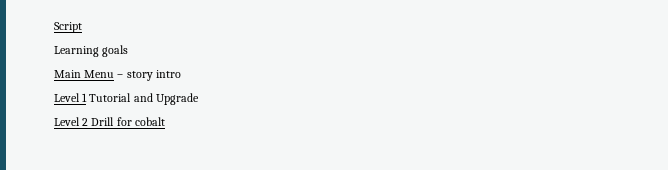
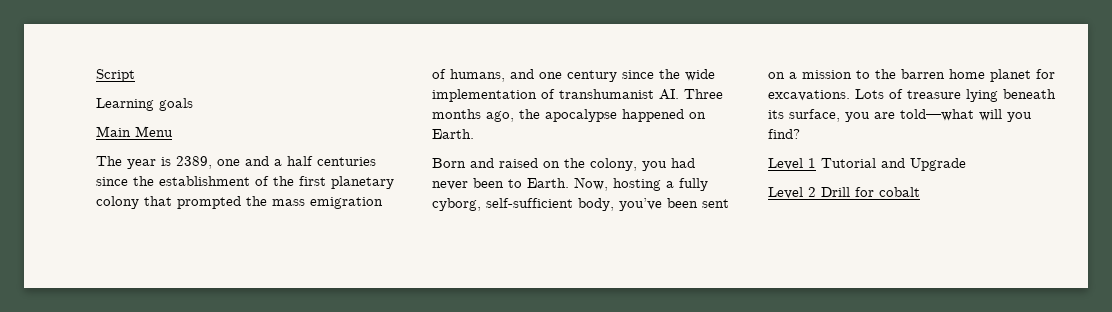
[117,70,181,81] – story intro -> [96,156,376,169] [96,176,394,189] [96,196,383,209] [432,69,715,82] [432,89,723,102] [432,109,706,122] [432,129,474,139] [432,158,695,171] [432,177,708,191] [432,198,729,211] [768,69,1055,82] [768,89,1056,102] [768,109,1032,122] [768,129,800,139] // The year is 2389, one and a half centuries since the establishment of the first planetary colony that prompted the mass emigration of humans, and one century since the wide implementation of transhumanist AI. Three months ago, the apocalypse happened on Earth. // Born and raised on the colony, you had never been to Earth. Now, hosting a fully cyborg, self-sufficient body, you’ve been sent on a mission to the barren home planet for excavations. Lots of treasure lying beneath its surface, you are told—what will you find?

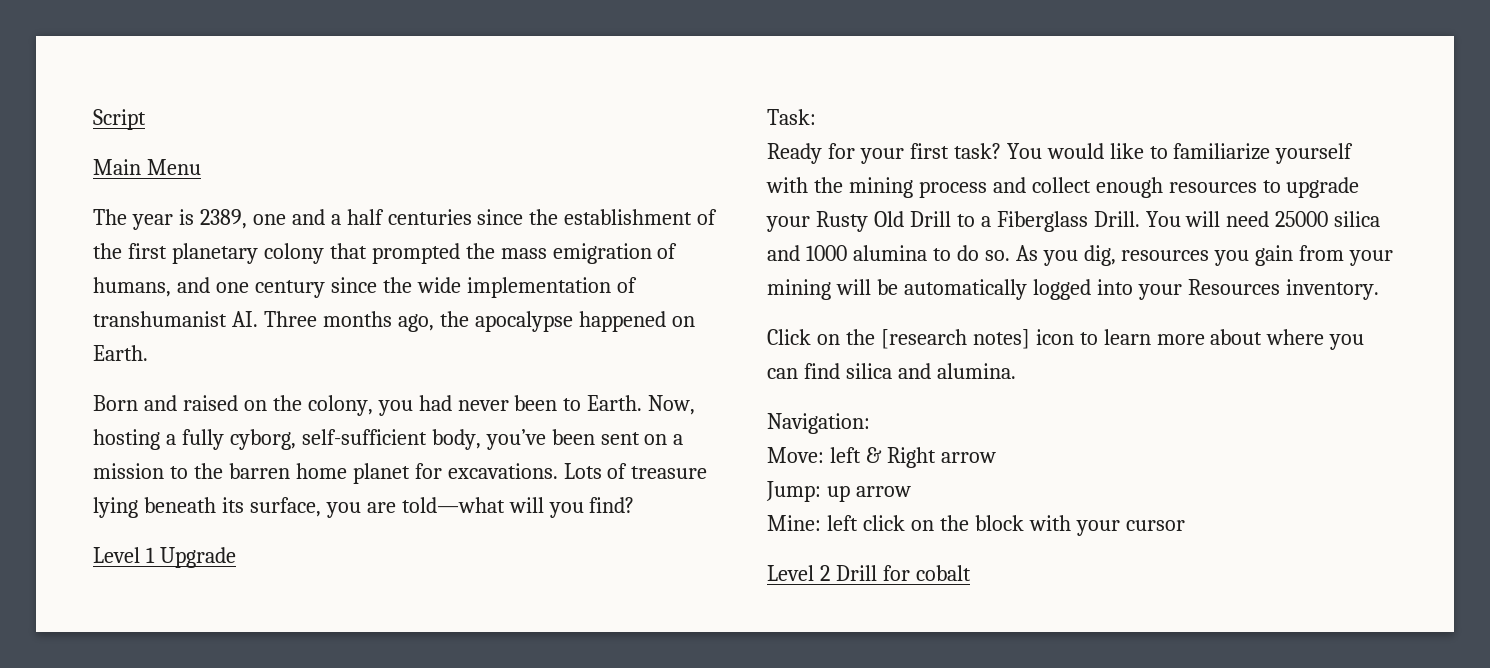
[96,98,193,111] // Learning goals -> (146, 119) none
[821,158,966,171] Tutorial and Upgrade -> [159,547,236,568] [767,109,816,125] [767,143,1354,164] [766,177,1360,198] [766,211,1381,232] [767,245,1394,266] [767,279,1379,300] [767,329,1365,350] [767,363,1016,379] [767,413,870,434] [767,447,996,468] [766,481,911,502] [767,515,1185,536] Upgrade // Task: // Ready for your first task? You would like to familiarize yourself with the mining process and collect enough resources to upgrade your Rusty Old Drill to a Fiberglass Drill. You will need 25000 silica and 1000 alumina to do so. As you dig, resources you gain from your mining will be automatically logged into your Resources inventory. // Click on the [research notes] icon to learn more about where you can find silica and alumina. // Navigation: // Move: left & Right arrow // Jump: up arrow // Mine: left click on the block with your cursor

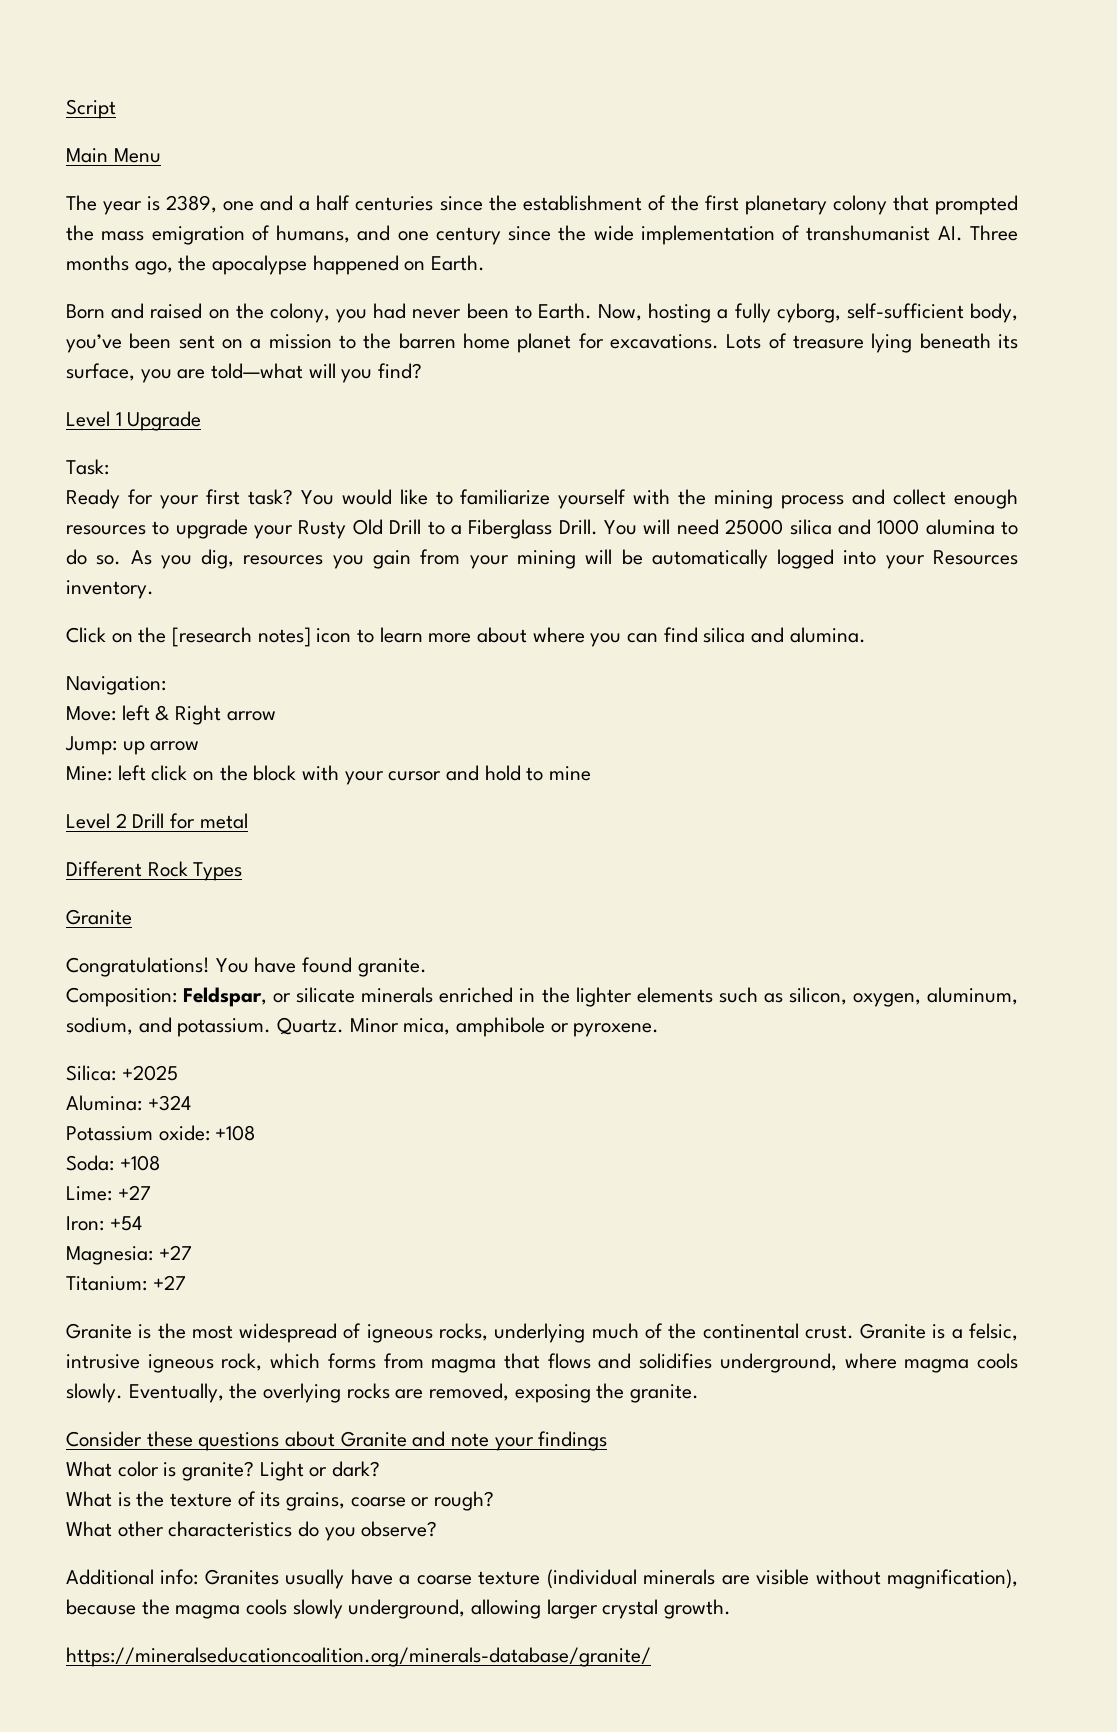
(1185, 525) none -> [446,765,592,781] and hold to mine
[915,565,971,581] cobalt -> [199,813,248,829] [66,861,243,881] [66,909,132,925] [66,957,427,977] [66,987,1018,1007] [66,1017,660,1037] [66,1065,178,1081] [66,1095,191,1111] [66,1125,256,1141] [66,1155,160,1171] [66,1185,151,1201] [66,1216,142,1231] [66,1245,192,1265] [66,1275,186,1291] [66,1323,1018,1343] [66,1353,1018,1373] [66,1383,700,1403] [66,1431,608,1451] [66,1461,381,1481] [66,1491,495,1511] [66,1521,438,1541] [66,1569,1018,1589] [66,1599,732,1619] [66,1647,651,1667] metal // Different Rock Types // Granite // Congratulations! You have found granite. // Composition: Feldspar, or silicate minerals enriched in the lighter elements such as silicon, oxygen, aluminum, sodium, and potassium. Quartz. Minor mica, amphibole or pyroxene. // Silica: +2025 // Alumina: +324 // Potassium oxide: +108 // Soda: +108 // Lime: +27 // Iron: +54 // Magnesia: +27 // Titanium: +27 // Granite is the most widespread of igneous rocks, underlying much of the continental crust. Granite is a felsic, intrusive igneous rock, which forms from magma that flows and solidifies underground, where magma cools slowly. Eventually, the overlying rocks are removed, exposing the granite. // Consider these questions about Granite and note your findings // What color is granite? Light or dark? // What is the texture of its grains, coarse or rough? // What other characteristics do you observe? // Additional info: Granites usually have a coarse texture (individual minerals are visible without magnification), because the magma cools slowly underground, allowing larger crystal growth. // https://mineralseducationcoalition.org/minerals-database/granite/

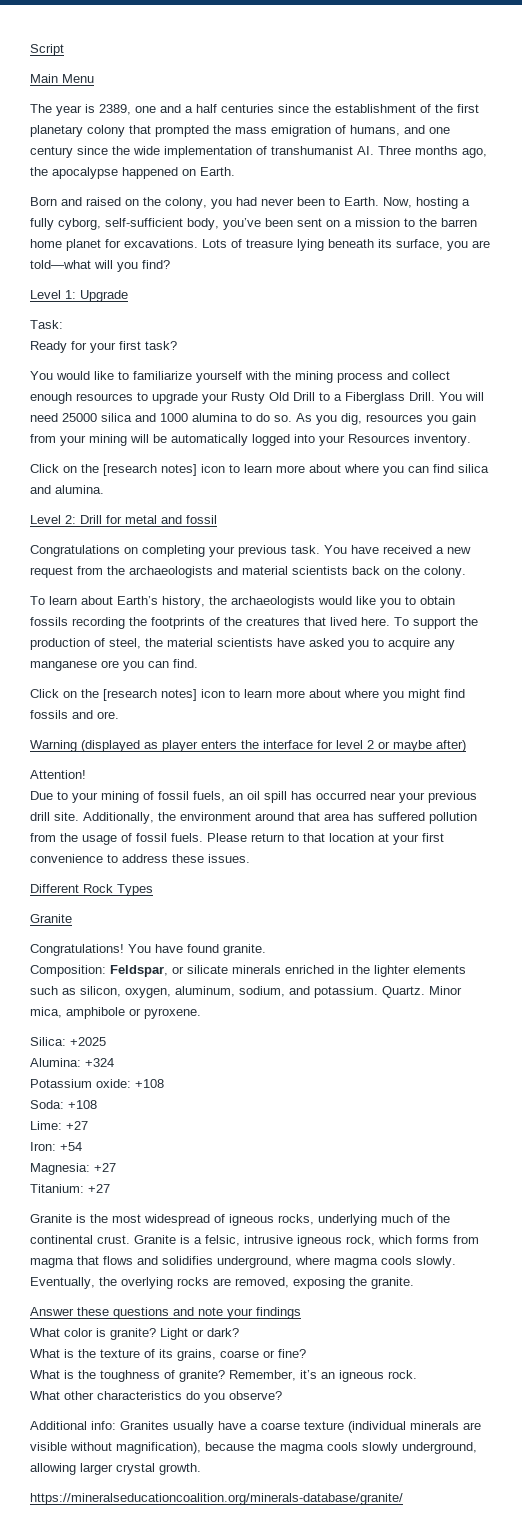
[115,412,122,426] 1 -> [65,290,76,299] 1:
(293, 497) none -> (177, 345) //
[66,676,166,695] [66,705,276,725] [65,736,200,755] [66,765,592,785] [66,813,127,829] // Navigation: // Move: left & Right arrow // Jump: up arrow // Mine: left click on the block with your cursor and hold to mine // Level 2 -> [30,515,76,524] // Level 2:
(248, 821) none -> [161,515,217,524] [30,545,471,557] [30,566,466,578] [30,596,455,608] [30,617,478,629] [30,638,455,650] [30,659,198,671] [30,689,465,701] [30,710,119,719] [30,740,466,752] [30,770,86,779] [30,791,477,803] [30,812,477,824] [30,833,444,845] [30,854,250,863] and fossil // Congratulations on completing your previous task. You have received a new request from the archaeologists and material scientists back on the colony. // To learn about Earth’s history, the archaeologists would like you to obtain fossils recording the footprints of the creatures that lived here. To support the production of steel, the material scientists have asked you to acquire any manganese ore you can find. // Click on the [research notes] icon to learn more about where you might find fossils and ore. // Warning (displayed as player enters the interface for level 2 or maybe after) // Attention! // Due to your mining of fossil fuels, an oil spill has occurred near your previous drill site. Additionally, the environment around that area has suffered pollution from the usage of fossil fuels. Please return to that location at your first convenience to address these issues.
[66,1431,142,1447] Consider -> [30,1307,74,1316] Answer
[285,1431,407,1447] about Granite -> (169, 1313) none
[434,1491,495,1511] rough? -> [278,1349,306,1358] [30,1370,417,1382] fine? // What is the toughness of granite? Remember, it’s an igneous rock.

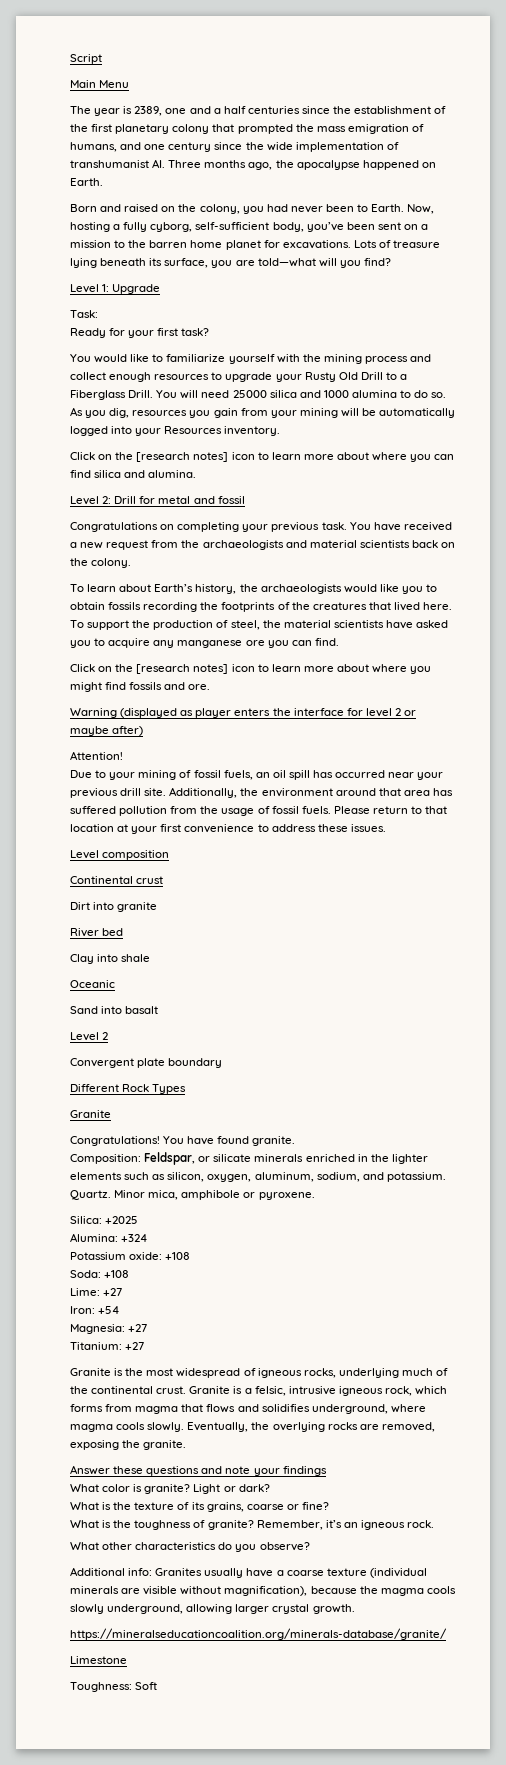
(250, 858) none -> [70,850,170,860] [70,876,164,884] [70,902,158,912] [70,928,124,937] [70,954,151,964] [70,980,115,988] [70,1006,159,1014] [70,1032,109,1041] [70,1058,223,1068] // Level composition // Continental crust // Dirt into granite // River bed // Clay into shale // Oceanic // Sand into basalt // Level 2 // Convergent plate boundary
(403, 1499) none -> [70,1656,127,1664] [70,1682,158,1692] // Limestone // Toughness: Soft

